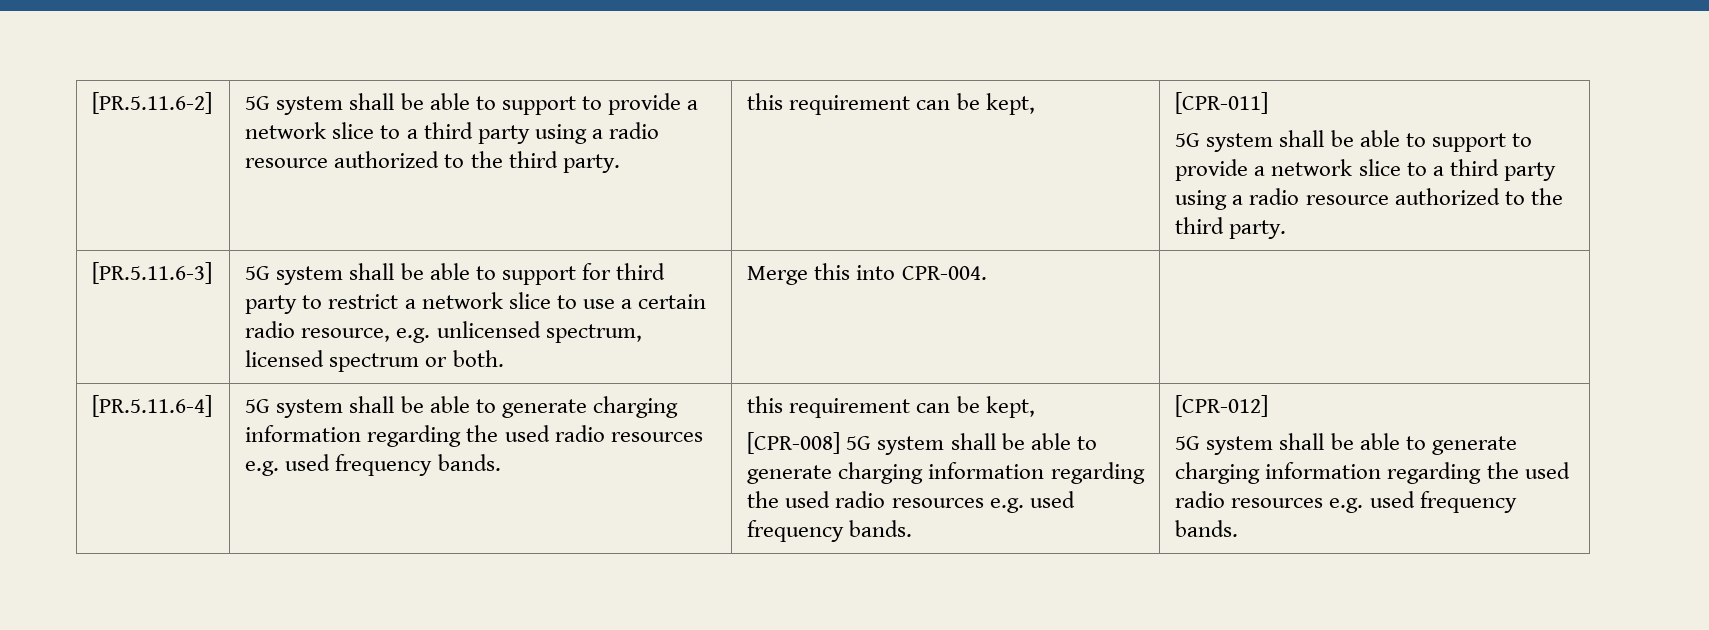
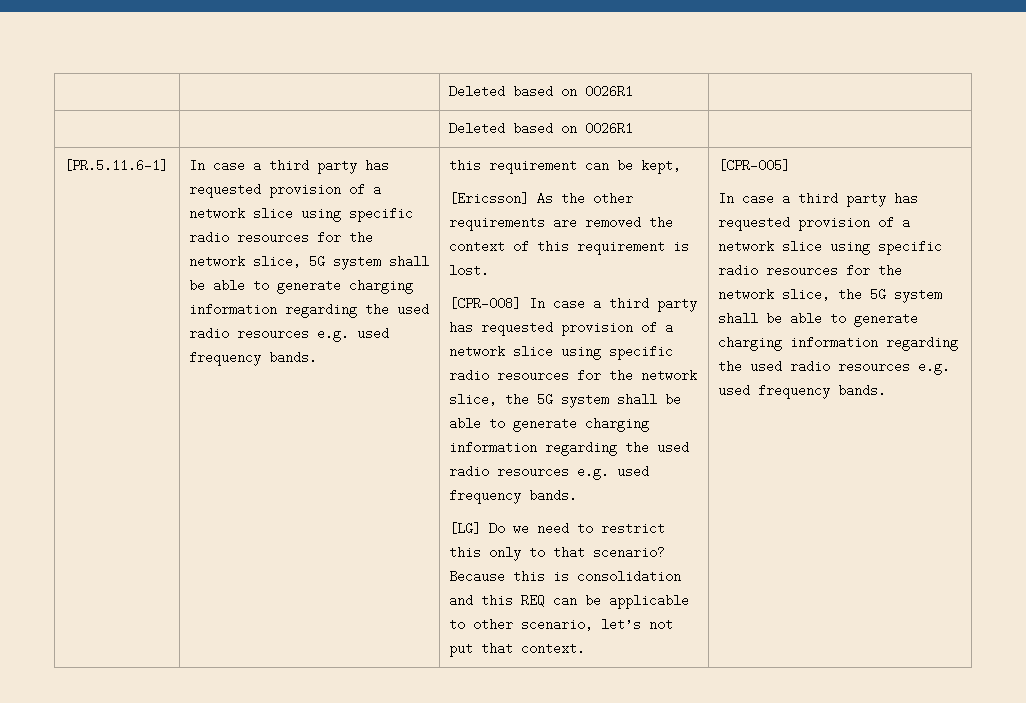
[92,92,213,114] [245,93,698,115] [245,122,659,144] [245,151,620,173] [747,93,1035,115] [1175,92,1269,114] [1175,130,1532,152] [1175,159,1556,181] [1175,188,1563,210] [1175,217,1287,239] [92,262,213,284] [245,263,665,285] [245,292,706,314] [245,321,642,343] [245,350,504,372] [747,263,987,285] [92,395,213,417] [PR.5.11.6-2] | 5G system shall be able to support to provide a network slice to a third party using a radio resource authorized to the third party. | this requirement can be kept, | [CPR-011] // 5G system shall be able to support to provide a network slice to a third party using a radio resource authorized to the third party. // [PR.5.11.6-3] | 5G system shall be able to support for third party to restrict a network slice to use a certain radio resource, e.g. unlicensed spectrum, licensed spectrum or both. | Merge this into CPR-004. | // [PR.5.11.6-4] | -> [449,85,634,98] [449,122,634,135] [64,159,169,172] [189,159,390,174] [189,183,382,198] [189,207,414,222] [189,231,374,244] [189,255,302,268] | | Deleted based on 0026R1 | // | | Deleted based on 0026R1 | // [PR.5.11.6-1] | In case a third party has requested provision of a network slice using specific radio resources for the network slice,
[747,432,841,454] [CPR-008] -> [449,192,634,205] [449,216,674,231] [449,240,690,255] [449,264,490,277] [449,297,698,312] [449,321,674,336] [449,345,674,360] [449,369,698,382] [449,393,530,406] [Ericsson] As the other requirements are removed the context of this requirement is lost. // [CPR-008] In case a third party has requested provision of a network slice using specific radio resources for the network slice, the
[1175,395,1269,417] | [CPR-012] // -> [449,522,666,535] [449,546,666,561] [449,570,682,583] [449,594,690,609] [449,618,674,631] [449,642,586,657] [718,159,791,172] [718,192,919,207] [718,216,911,231] [718,240,943,255] [718,264,903,277] [718,288,863,301] // [LG] Do we need to restrict this only to that scenario? Because this is consolidation and this REQ can be applicable to other scenario, let’s not put that context. | [CPR-005] // In case a third party has requested provision of a network slice using specific radio resources for the network slice, the

